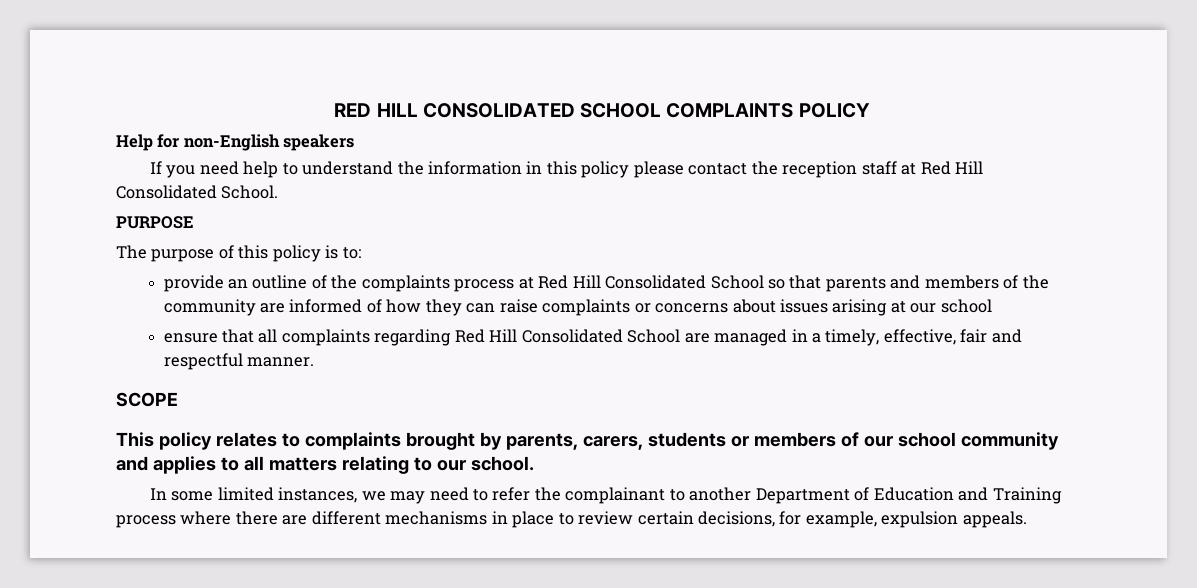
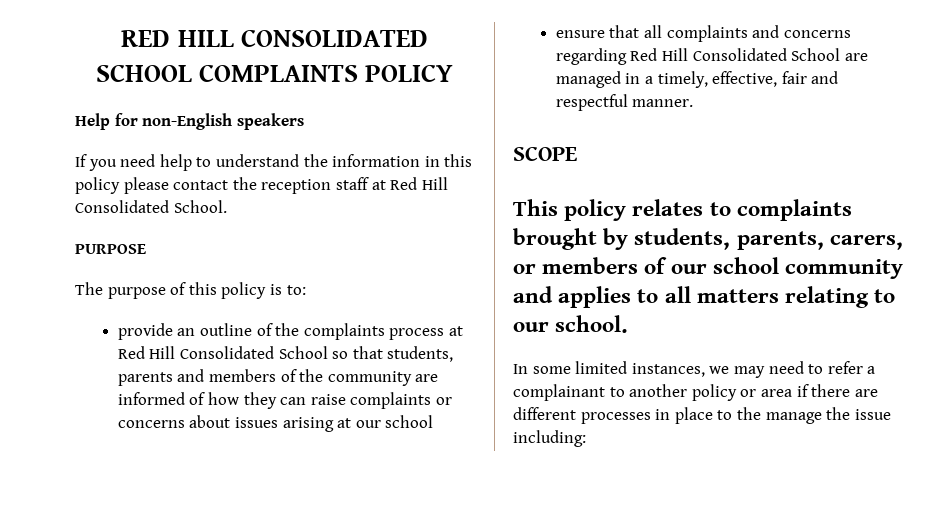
(822, 282) none -> [387,346,454,362] students,
(370, 337) none -> [752,25,851,38] and concerns
(502, 441) none -> [634,228,731,250] students,
[647,432,726,447] students -> (903, 242) none
[534,487,561,501] the -> [867,366,876,374] a
[755,487,1062,504] [116,511,232,528] Department of Education and Training process where -> [691,384,809,401] policy or area if
[385,511,488,525] mechanisms -> [580,412,651,424] processes
[578,511,1027,528] review certain decisions, for example, expulsion appeals. -> [736,407,891,424] [513,430,586,447] the manage the issue including:

